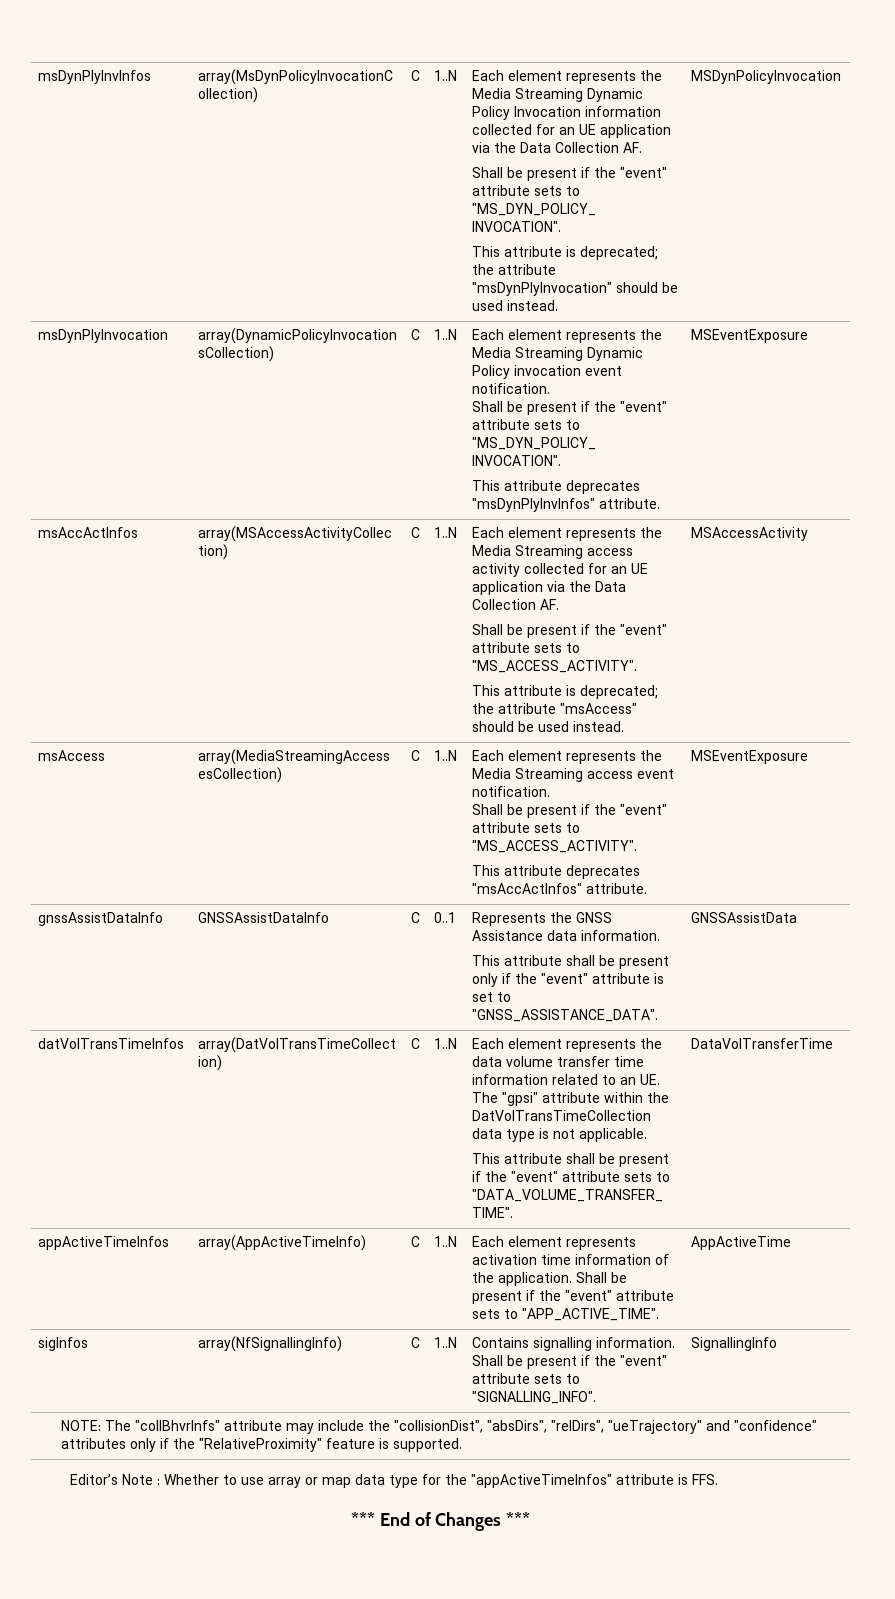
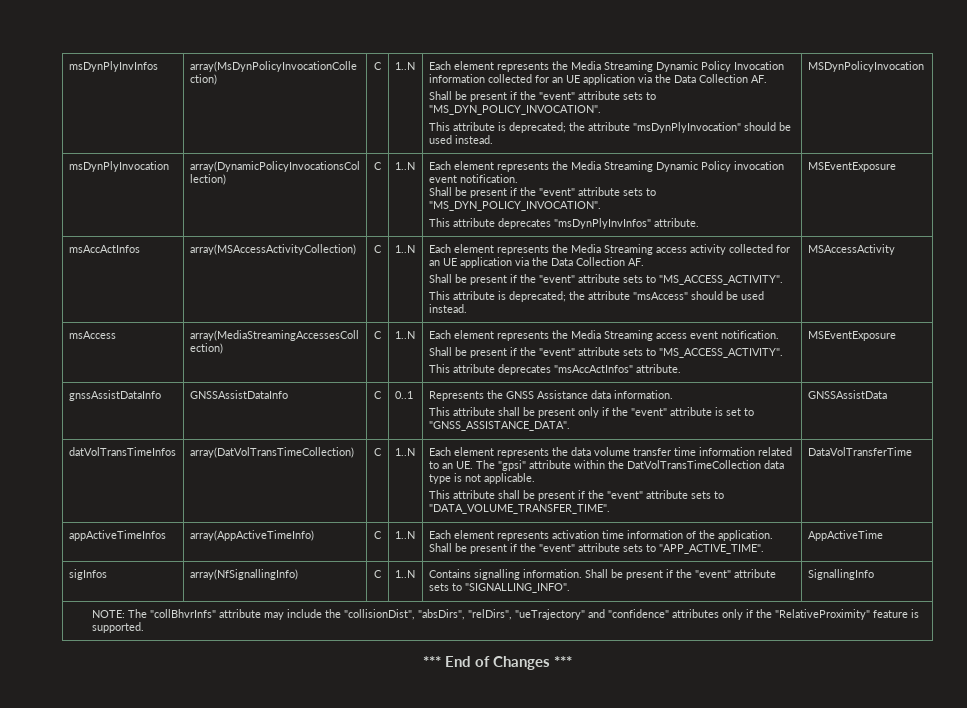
[70,1474,719,1488] // Editor’s Note : Whether to use array or map data type for the "appActiveTimeInfos" attribute is FFS. -> (145, 627) none

